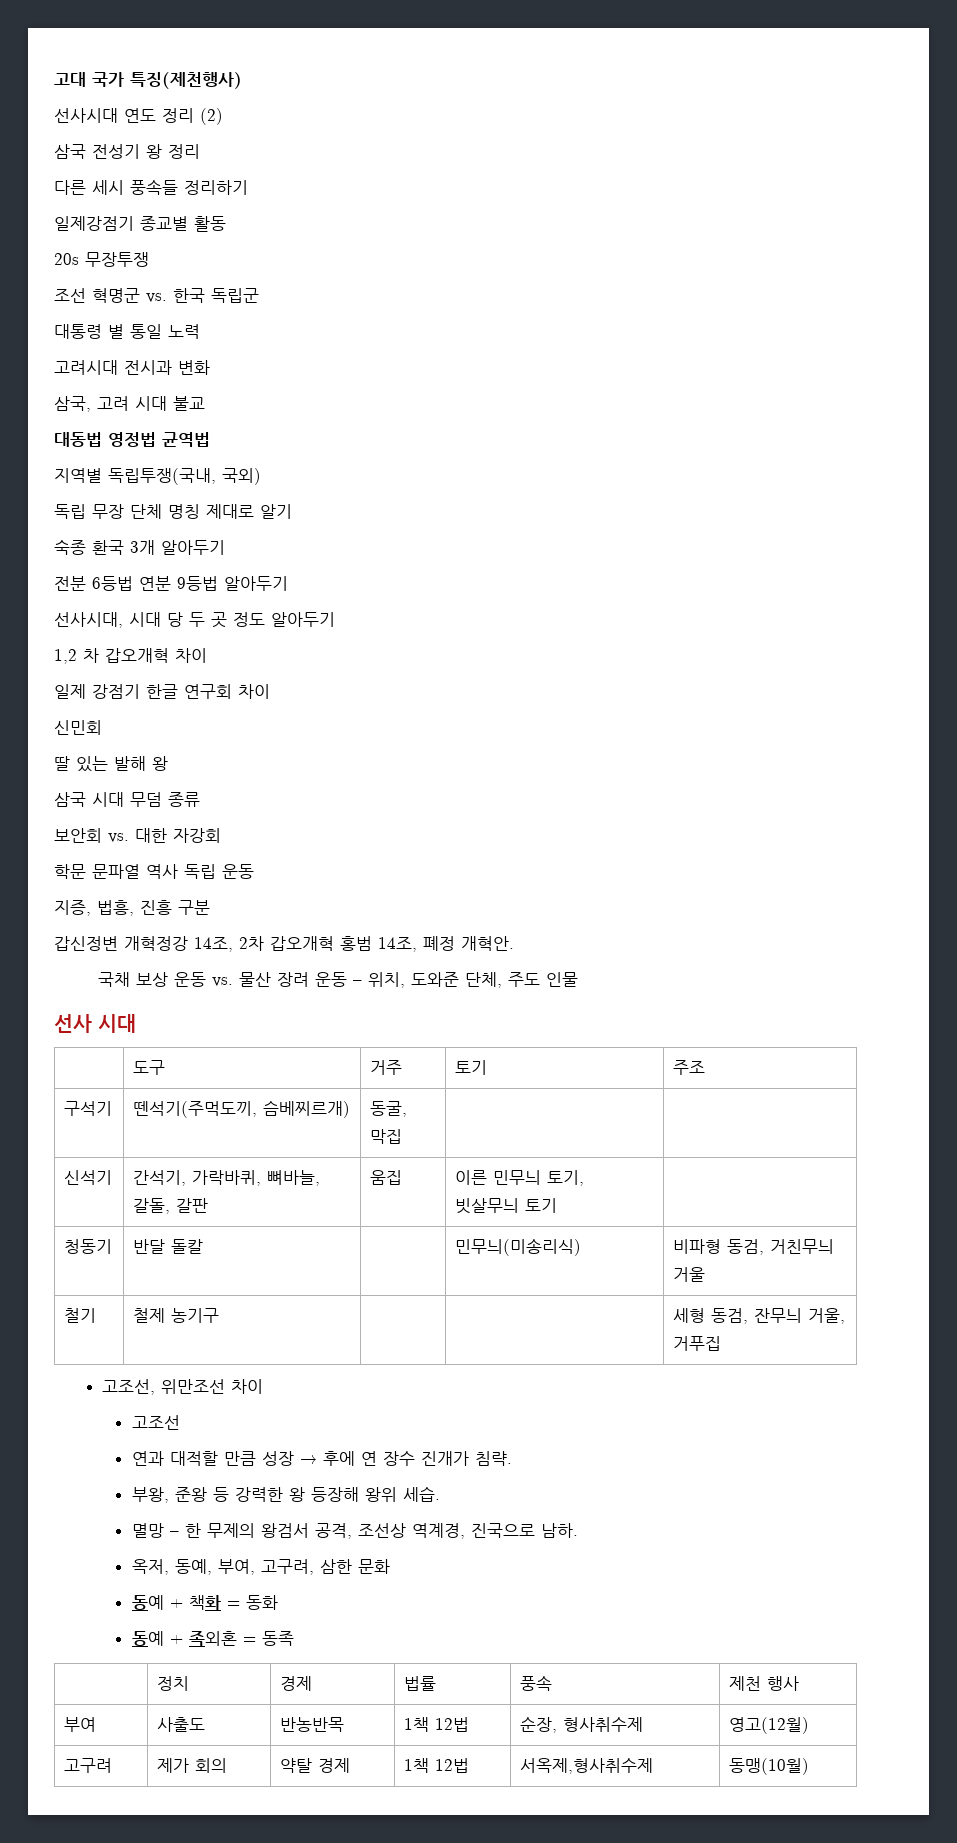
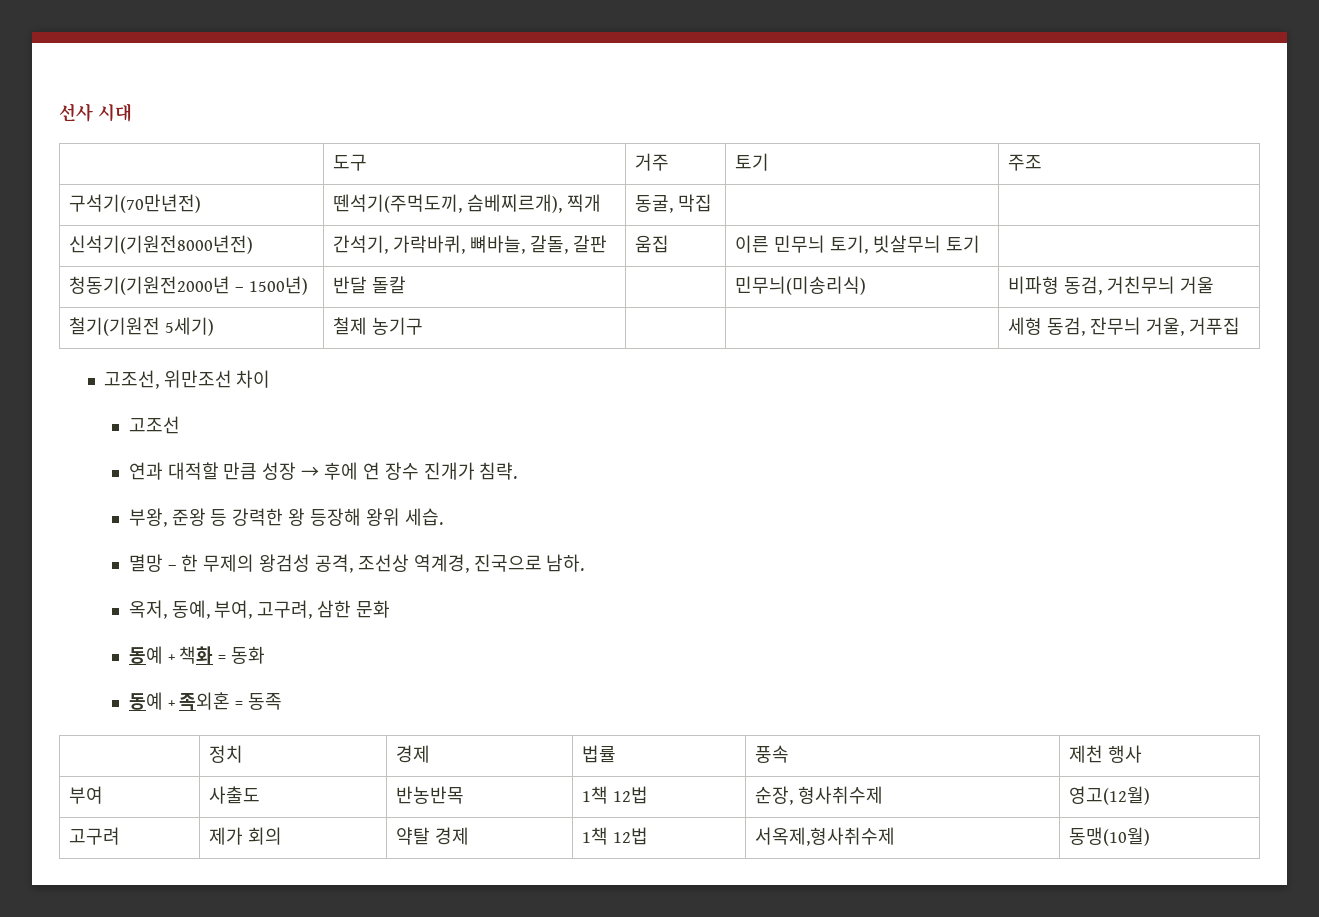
[54,72,242,89] [54,108,223,125] [54,144,200,159] [54,179,248,195] [54,216,226,232] [54,252,149,267] [54,288,259,303] [54,324,200,339] [54,360,210,375] [54,396,205,412] [54,432,210,447] [54,468,261,485] [54,504,292,519] [54,539,225,555] [54,576,288,591] [54,612,335,628] [54,648,207,664] [54,684,270,699] [54,720,102,735] [54,756,168,772] [54,792,200,807] [54,828,221,843] [54,864,254,879] [54,900,210,916] [54,936,514,952] [98,972,579,988] 고대 국가 특징(제천행사) // 선사시대 연도 정리 (2) // 삼국 전성기 왕 정리 // 다른 세시 풍속들 정리하기 // 일제강점기 종교별 활동 // 20s 무장투쟁 // 조선 혁명군 vs. 한국 독립군 // 대통령 별 통일 노력 // 고려시대 전시과 변화 // 삼국, 고려 시대 불교 // 대동법 영정법 균역법 // 지역별 독립투쟁(국내, 국외) // 독립 무장 단체 명칭 제대로 알기 // 숙종 환국 3개 알아두기 // 전분 6등법 연분 9등법 알아두기 // 선사시대, 시대 당 두 곳 정도 알아두기 // 1,2 차 갑오개혁 차이 // 일제 강점기 한글 연구회 차이 // 신민회 // 딸 있는 발해 왕 // 삼국 시대 무덤 종류 // 보안회 vs. 대한 자강회 // 학문 문파열 역사 독립 운동 // 지증, 법흥, 진흥 구분 // 갑신정변 개혁정강 14조, 2차 갑오개혁 홍범 14조, 폐정 개혁안. // 국채 보상 운동 vs. 물산 장려 운동 – 위치, 도와준 단체, 주도 인물 // -> (59, 112) none
[64,1101,113,1116] 구석기 -> [69,194,202,213] 구석기(70만년전)
[263,1100,351,1118] 슴베찌르개) -> [467,194,601,213] 슴베찌르개), 찍개
[64,1170,113,1185] 신석기 -> [69,235,254,254] 신석기(기원전8000년전)
[64,1239,113,1254] 청동기 -> [69,276,308,295] 청동기(기원전2000년 – 1500년)
[64,1308,97,1323] 철기 -> [69,317,215,336] 철기(기원전 5세기)
[260,1523,309,1538] 왕검서 -> [259,554,311,572] 왕검성

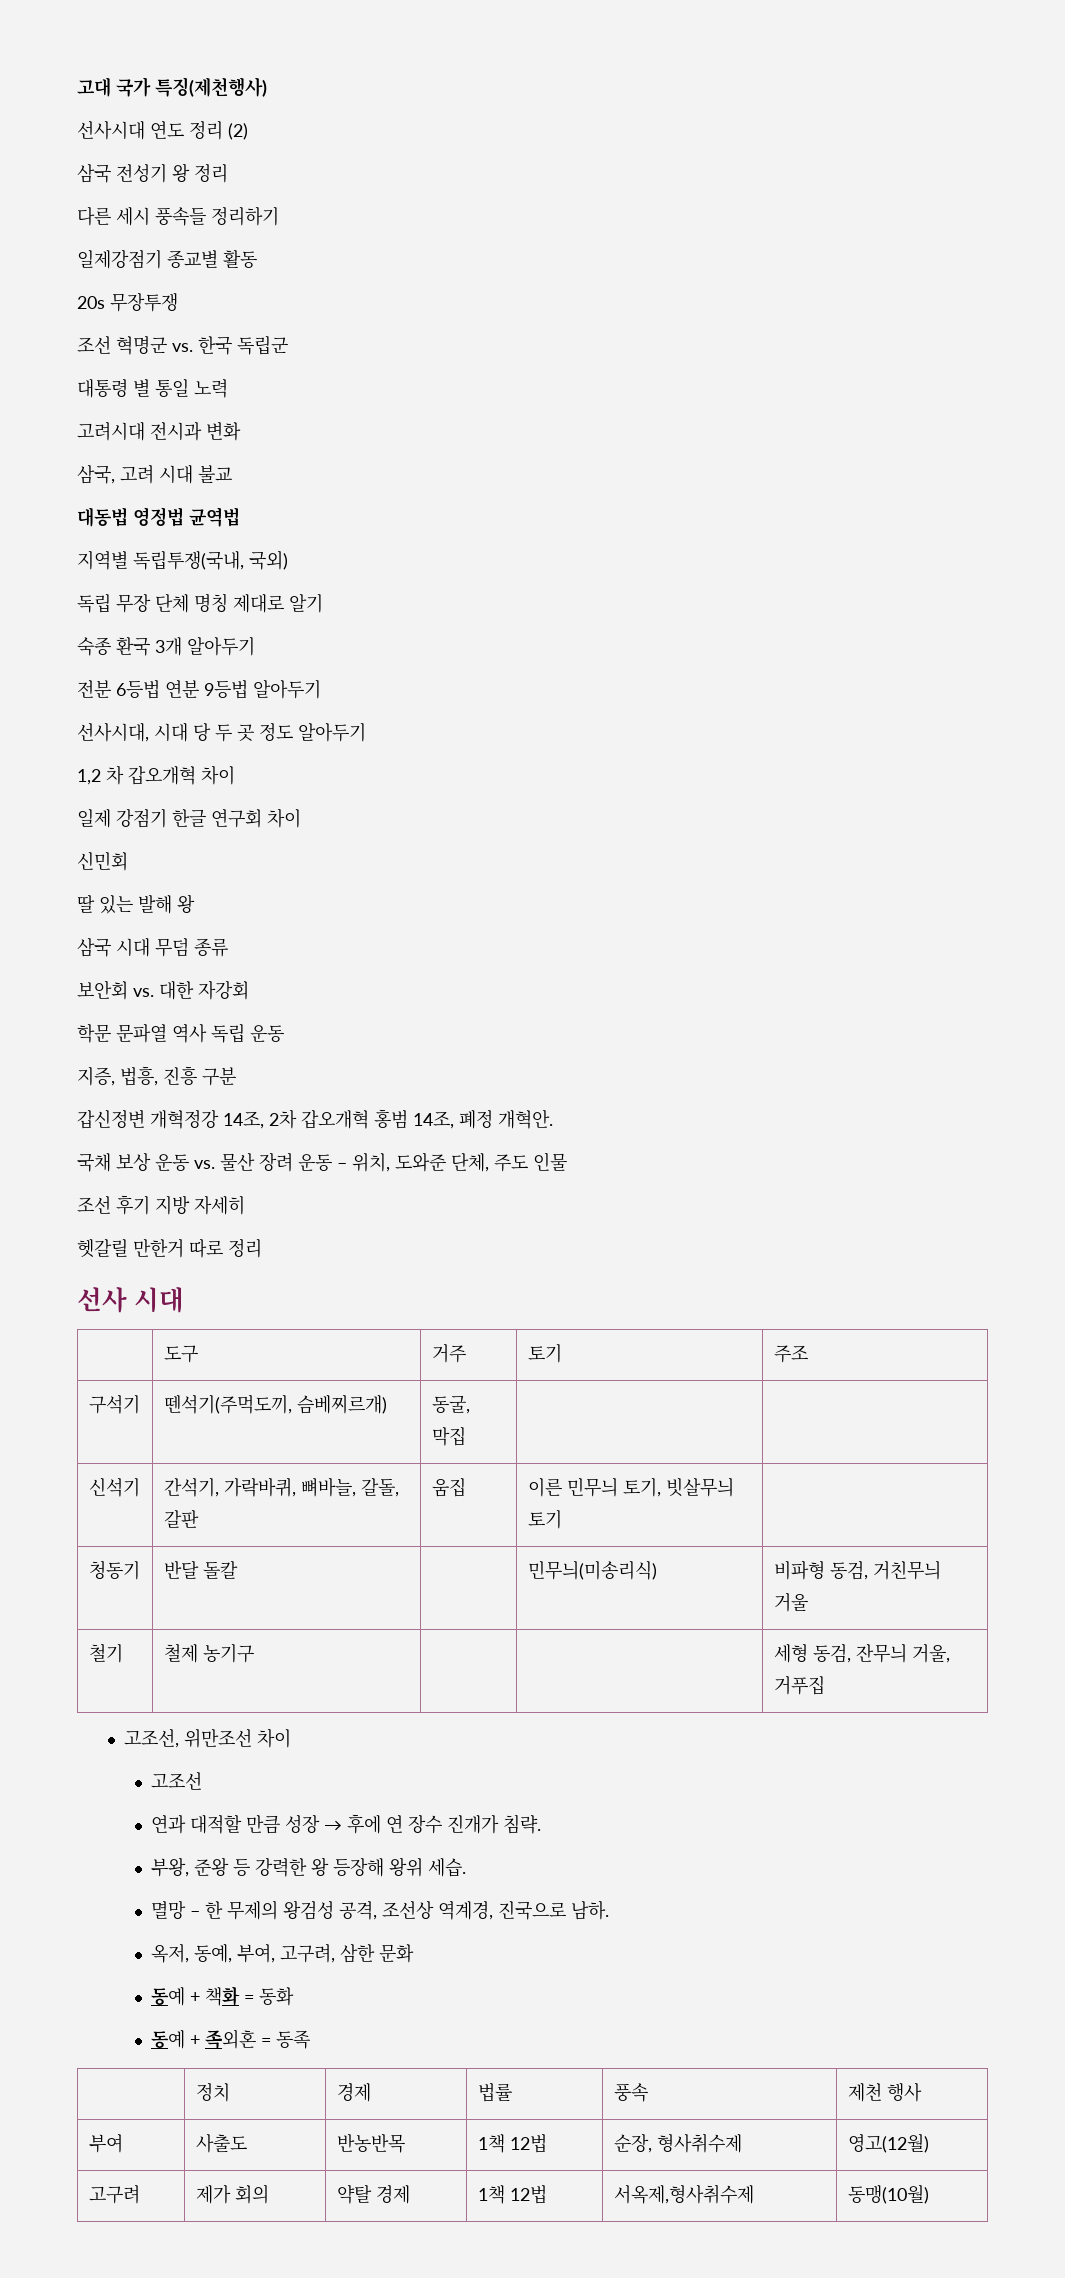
(59, 112) none -> [77,77,267,97] [77,121,248,140] [77,163,228,183] [77,206,279,226] [77,249,257,269] [77,293,178,312] [77,335,288,355] [77,379,228,398] [77,422,241,441] [77,465,232,484] [77,507,240,527] [77,550,288,570] [77,593,323,613] [77,637,255,656] [77,680,321,699] [77,723,366,742] [77,765,235,785] [77,808,301,828] [77,852,128,871] [77,894,195,914] [77,938,228,957] [77,980,249,1000] [77,1023,284,1043] [77,1066,236,1086] [77,1109,553,1129] [77,1152,567,1172] [77,1195,245,1215] [77,1239,262,1258] 고대 국가 특징(제천행사) // 선사시대 연도 정리 (2) // 삼국 전성기 왕 정리 // 다른 세시 풍속들 정리하기 // 일제강점기 종교별 활동 // 20s 무장투쟁 // 조선 혁명군 vs. 한국 독립군 // 대통령 별 통일 노력 // 고려시대 전시과 변화 // 삼국, 고려 시대 불교 // 대동법 영정법 균역법 // 지역별 독립투쟁(국내, 국외) // 독립 무장 단체 명칭 제대로 알기 // 숙종 환국 3개 알아두기 // 전분 6등법 연분 9등법 알아두기 // 선사시대, 시대 당 두 곳 정도 알아두기 // 1,2 차 갑오개혁 차이 // 일제 강점기 한글 연구회 차이 // 신민회 // 딸 있는 발해 왕 // 삼국 시대 무덤 종류 // 보안회 vs. 대한 자강회 // 학문 문파열 역사 독립 운동 // 지증, 법흥, 진흥 구분 // 갑신정변 개혁정강 14조, 2차 갑오개혁 홍범 14조, 폐정 개혁안. // 국채 보상 운동 vs. 물산 장려 운동 – 위치, 도와준 단체, 주도 인물 // 조선 후기 지방 자세히 // 헷갈릴 만한거 따로 정리 //
[69,194,202,213] 구석기(70만년전) -> [88,1395,140,1414] 구석기
[467,194,601,213] 슴베찌르개), 찍개 -> [296,1395,387,1414] 슴베찌르개)
[69,235,254,254] 신석기(기원전8000년전) -> [88,1478,140,1497] 신석기
[69,276,308,295] 청동기(기원전2000년 – 1500년) -> [88,1560,140,1580] 청동기
[69,317,215,336] 철기(기원전 5세기) -> [88,1643,123,1663] 철기

